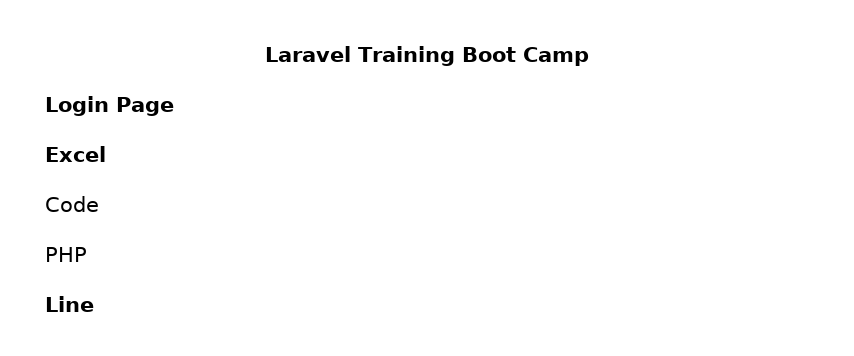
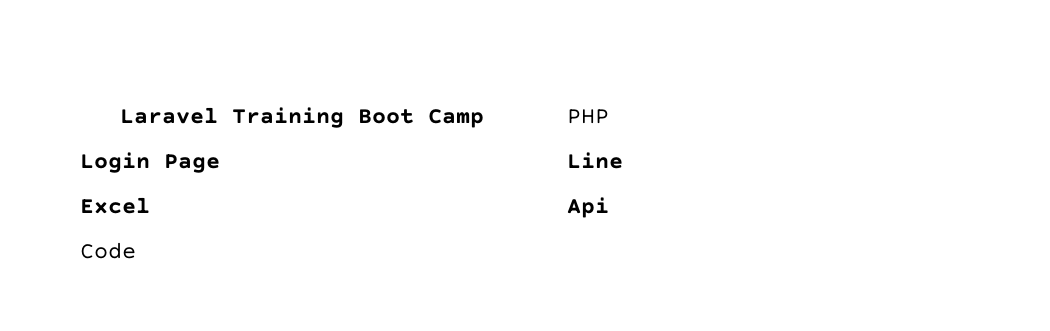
(94, 304) none -> [567,197,609,218] // Api

